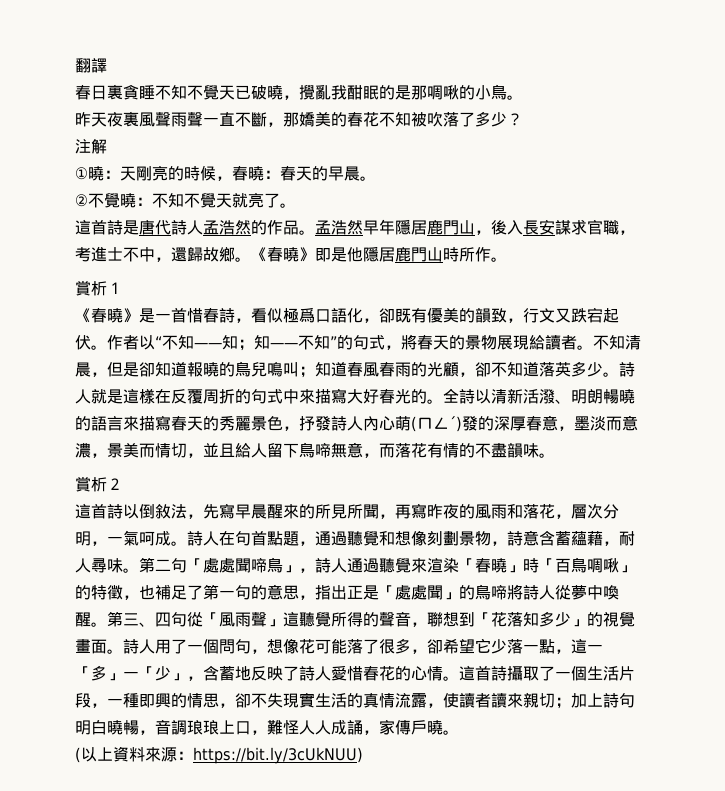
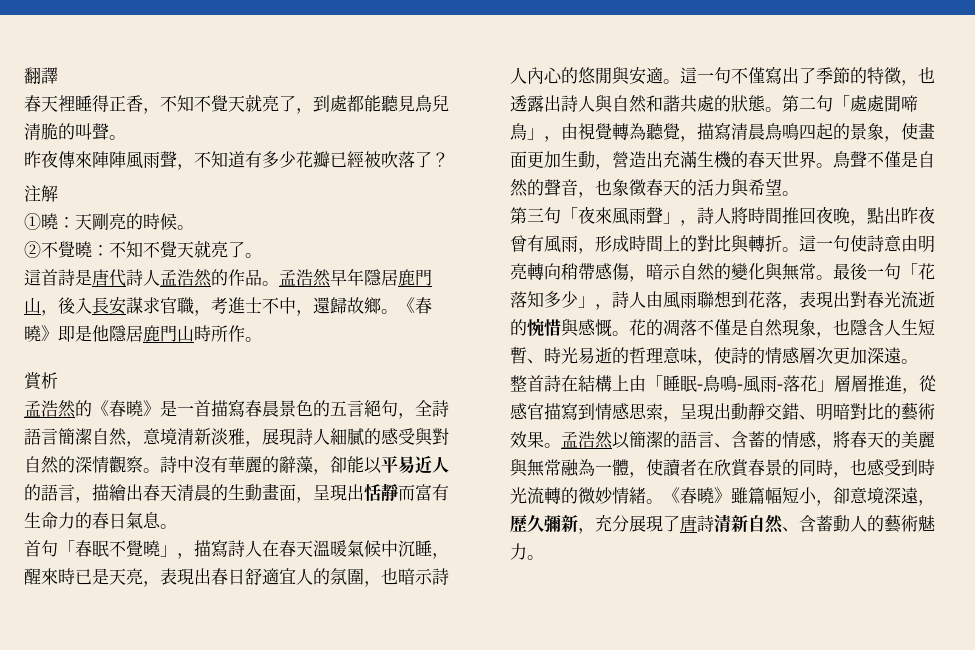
[91,84,523,100] [75,111,411,127] 日裏貪睡不知不覺天已破曉，攪亂我酣眠的是那啁啾的小鳥。 // 昨天夜裏風聲雨聲一直不斷，那嬌美的春花不知 -> [41,94,449,114] [24,123,126,140] [24,151,364,170] 天裡睡得正香，不知不覺天就亮了，到處都能聽見鳥兒清脆的叫聲。 // 昨夜傳來陣陣風雨聲，不知道有多少花瓣已經
[475,111,507,127] 多少 -> (432, 159) none
[216,165,360,181] ，春曉：春天的早晨 -> (177, 221) none
[107,282,123,294] １ // -> [24,400,92,418] // 孟浩然的
[187,307,619,323] [75,334,641,351] [75,361,635,378] [75,388,635,404] [75,415,638,432] [75,442,555,458] [75,477,123,492] [75,503,619,519] [75,530,635,546] [75,558,123,573] 惜春詩，看似極爲口語化，卻既有優美的韻致，行文又跌宕起伏。作者以“不知——知；知——不知”的句式，將春天的景物展現給讀者。不知清晨，但是卻知道報曉的鳥兒鳴叫；知道春風春雨的光顧，卻不知道落英多少。詩人就是這樣在反覆周折的句式中來描寫大好春光的。全詩以清新活潑、明朗暢曉的語言來描寫春天的秀麗景色，抒發詩人內心萌(ㄇㄥˊ)發的深厚春意，墨淡而意濃，景美而情切，並且給人留下鳥啼無意，而落花有情的不盡韻味。 // 賞析２ // 這首詩以倒敘法，先寫早晨醒來的所見所聞，再寫昨夜的風雨和落花，層次分明，一氣呵成。詩人在句首點題，通過聽覺和想像刻劃景物，詩意含蓄蘊藉，耐人尋味 -> [211,399,449,419] [24,428,449,447] [24,456,449,475] [24,483,449,503] [24,512,177,529] [24,539,449,559] [24,568,449,587] [510,66,935,86] [510,95,766,113] 描寫春晨景色的五言絕句，全詩語言簡潔自然，意境清新淡雅，展現詩人細膩的感受與對自然的深情觀察。詩中沒有華麗的辭藻，卻能以平易近人的語言，描繪出春天清晨的生動畫面，呈現出恬靜而富有生命力的春日氣息。 // 首句「春眠不覺曉」，描寫詩人在春天溫暖氣候中沉睡，醒來時已是天亮，表現出春日舒適宜人的氛圍，也暗示詩人內心的悠閒與安適。這一句不僅寫出了季節的特徵，也透露出詩人與自然和諧共處的狀態
[315,557,635,573] [75,584,619,600] [75,611,635,627] [75,638,603,654] [75,665,635,681] [75,692,635,709] [75,719,459,735] [75,746,363,764] 詩人通過聽覺來渲染「春曉」時「百鳥啁啾」的特徵，也補足了第一句的意思，指出正是「處處聞」的鳥啼將詩人從夢中喚醒。第三、四句從「風雨聲」這聽覺所得的聲音，聯想到「花落知多少」的視覺畫面。詩人用了一個問句，想像花可能落了很多，卻希望它少落一點，這一「多」一「少」，含蓄地反映了詩人愛惜春花的心情。這首詩攝取了一個生活片段，一種即興的情思，卻不失現實生活的真情流露，使讀者讀來親切；加上詩句明白曉暢，音調琅琅上口，難怪人人成誦，家傳戶曉。 // (以上資料來源：https://bit.ly/3cUkNUU) -> [561,122,935,142] [510,150,935,170] [510,178,799,198] [510,207,935,226] [510,235,935,254] [510,263,935,282] [510,291,935,310] [510,318,935,338] [510,346,918,366] [510,375,937,394] [510,402,935,422] [510,431,935,450] [510,459,935,478] [510,487,935,506] [510,514,935,534] [510,543,544,560] 由視覺轉為聽覺，描寫清晨鳥鳴四起的景象，使畫面更加生動，營造出充滿生機的春天世界。鳥聲不僅是自然的聲音，也象徵春天的活力與希望。 // 第三句「夜來風雨聲」，詩人將時間推回夜晚，點出昨夜曾有風雨，形成時間上的對比與轉折。這一句使詩意由明亮轉向稍帶感傷，暗示自然的變化與無常。最後一句「花落知多少」，詩人由風雨聯想到花落，表現出對春光流逝的惋惜與感慨。花的凋落不僅是自然現象，也隱含人生短暫、時光易逝的哲理意味，使詩的情感層次更加深遠。 // 整首詩在結構上由「睡眠-鳥鳴-風雨-落花」層層推進，從感官描寫到情感思索，呈現出動靜交錯、明暗對比的藝術效果。孟浩然以簡潔的語言、含蓄的情感，將春天的美麗與無常融為一體，使讀者在欣賞春景的同時，也感受到時光流轉的微妙情緒。《春曉》雖篇幅短小，卻意境深遠，歷久彌新，充分展現了唐詩清新自然、含蓄動人的藝術魅力。

